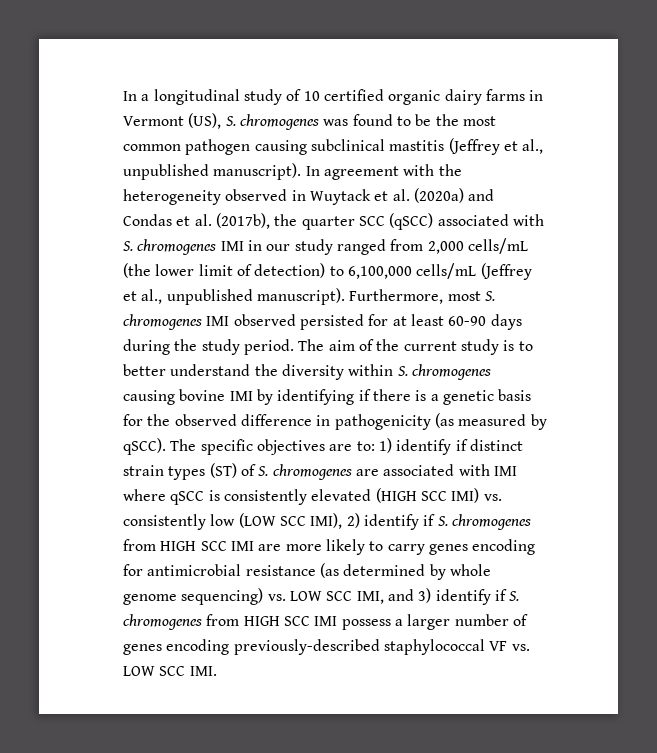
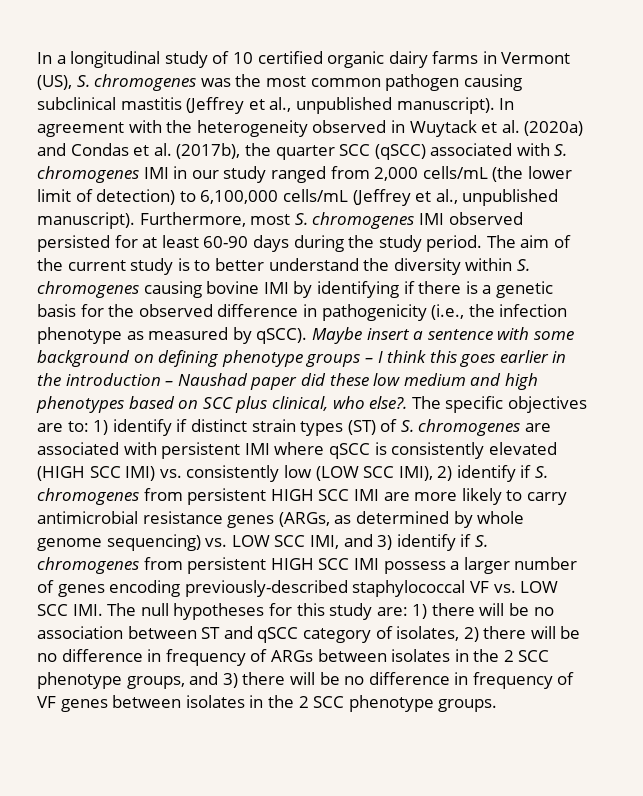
[352,114,432,126] found to be -> (231, 82) none
[434,413,547,430] [123,438,166,455] (as measured by qSCC). -> [431,304,568,320] [37,327,574,344] [37,350,567,367] [37,373,538,390] [36,396,408,413] (i.e., the infection phenotype as measured by qSCC). Maybe insert a sentence with some background on defining phenotype groups – I think this goes earlier in the introduction – Naushad paper did these low medium and high phenotypes based on SCC plus clinical, who else?.
(490, 470) none -> [161,442,241,459] persistent
(156, 545) none -> [187,488,267,505] persistent
[428,539,536,555] [123,563,339,578] genes encoding for antimicrobial resistance (as -> [37,511,352,528] antimicrobial resistance genes (ARGs, as
(240, 620) none -> [187,557,267,574] persistent
(217, 671) none -> [107,603,554,620] [37,626,581,643] [37,649,550,666] [37,672,575,689] [37,695,498,712] The null hypotheses for this study are: 1) there will be no association between ST and qSCC category of isolates, 2) there will be no difference in frequency of ARGs between isolates in the 2 SCC phenotype groups, and 3) there will be no difference in frequency of VF genes between isolates in the 2 SCC phenotype groups.

